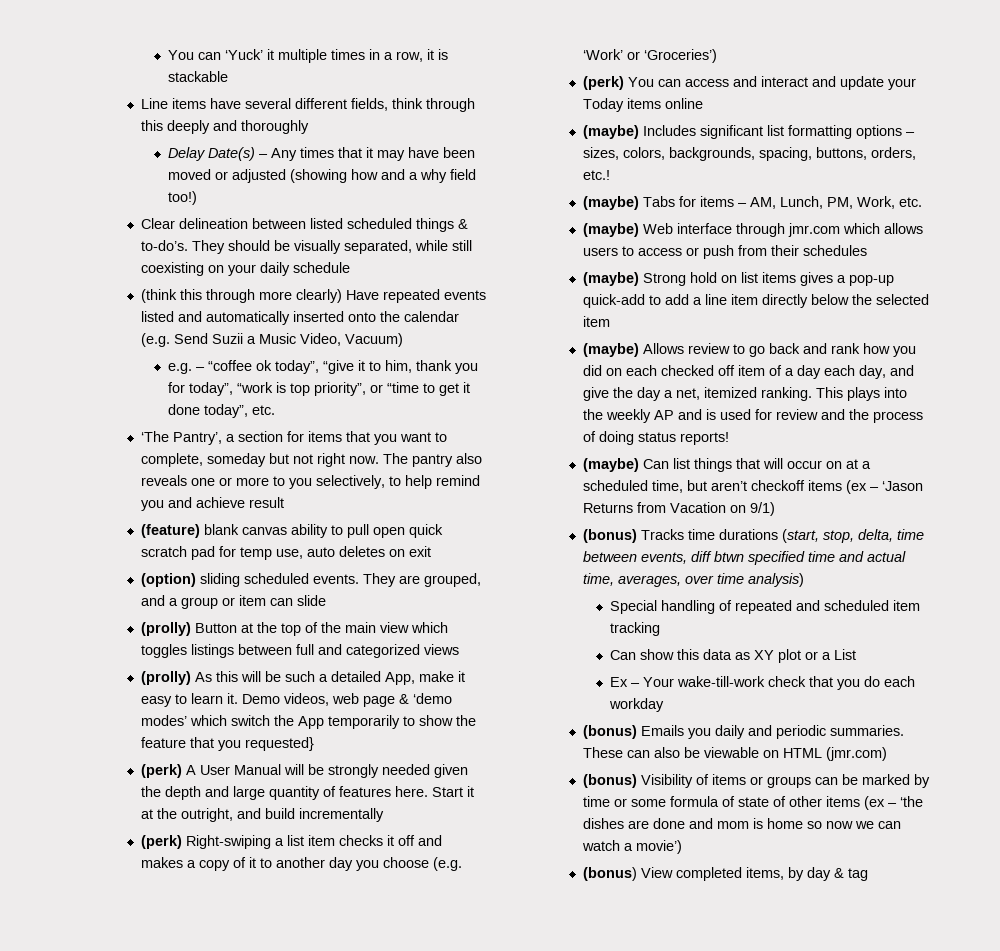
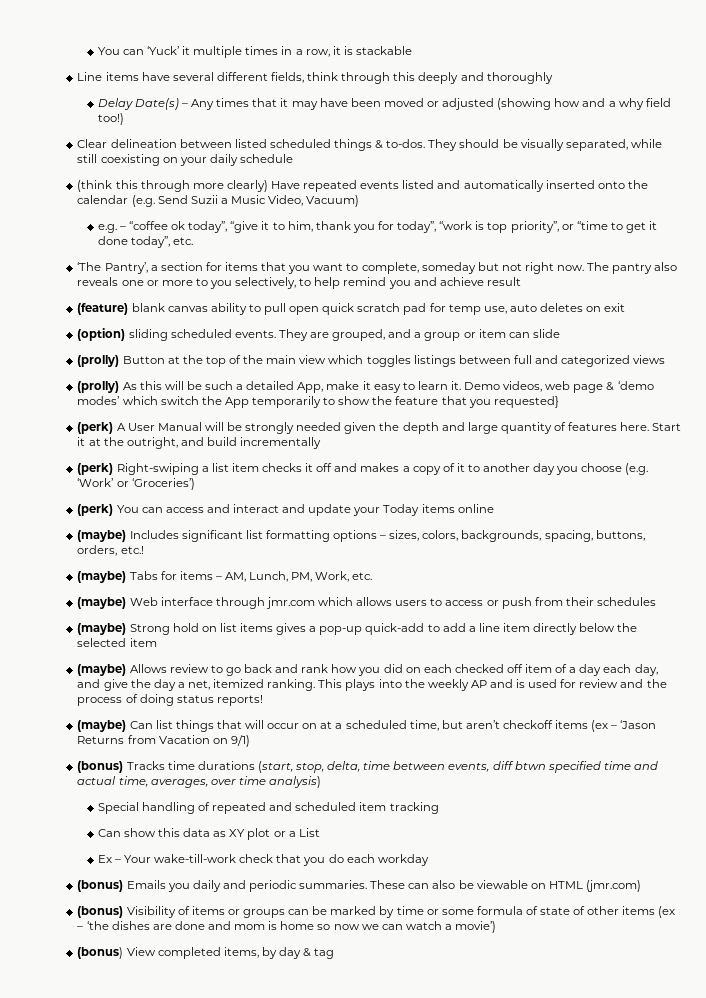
[140,240,188,251] to-do’s. -> [386,139,426,148] to-dos.

